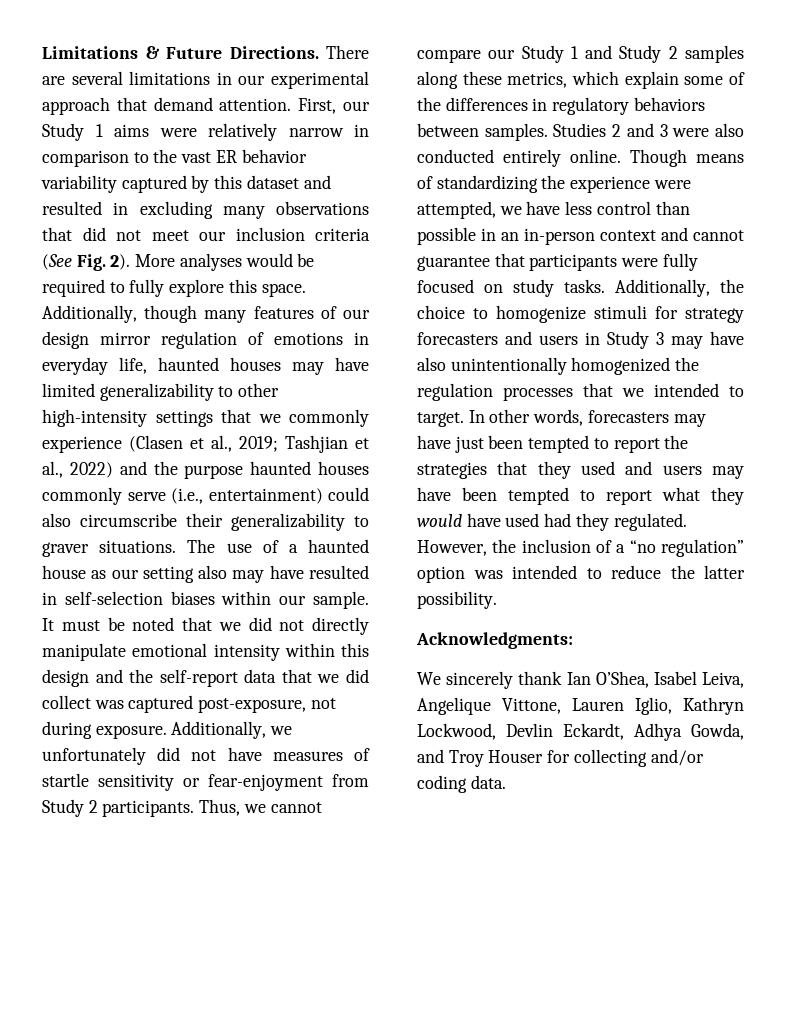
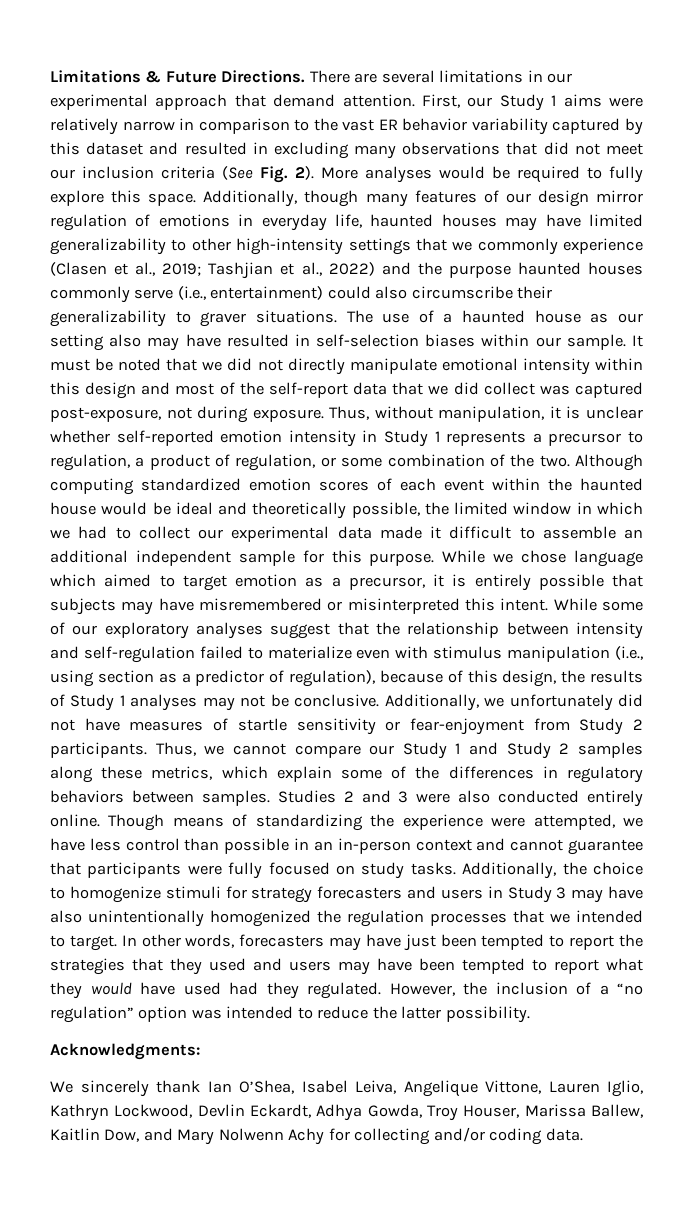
(123, 676) none -> [175,382,235,395] most of
(167, 732) none -> [329,406,643,422] [50,430,644,447] [50,454,644,471] [50,478,643,495] [50,502,643,519] [50,526,643,542] [50,550,644,567] [50,574,643,591] [50,598,643,615] [50,622,643,639] [50,646,644,663] [50,670,643,687] [50,694,380,711] Thus, without manipulation, it is unclear whether self-reported emotion intensity in Study 1 represents a precursor to regulation, a product of regulation, or some combination of the two. Although computing standardized emotion scores of each event within the haunted house would be ideal and theoretically possible, the limited window in which we had to collect our experimental data made it difficult to assemble an additional independent sample for this purpose. While we chose language which aimed to target emotion as a precursor, it is entirely possible that subjects may have misremembered or misinterpreted this intent. While some of our exploratory analyses suggest that the relationship between intensity and self-regulation failed to materialize even with stimulus manipulation (i.e., using section as a predictor of regulation), because of this design, the results of Study 1 analyses may not be conclusive.
[417,749,544,767] and Troy Houser -> [426,1104,643,1121] [50,1128,325,1145] Troy Houser, Marissa Ballew, Kaitlin Dow, and Mary Nolwenn Achy

